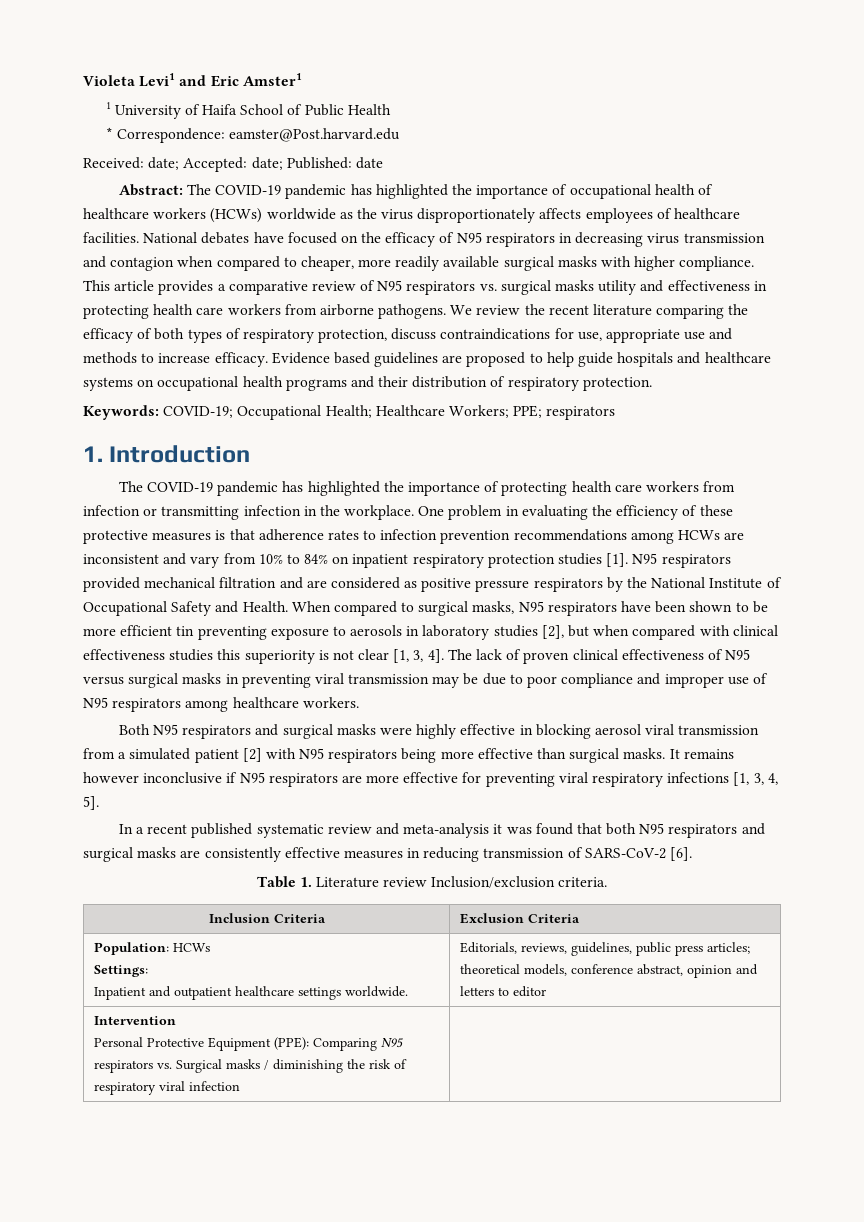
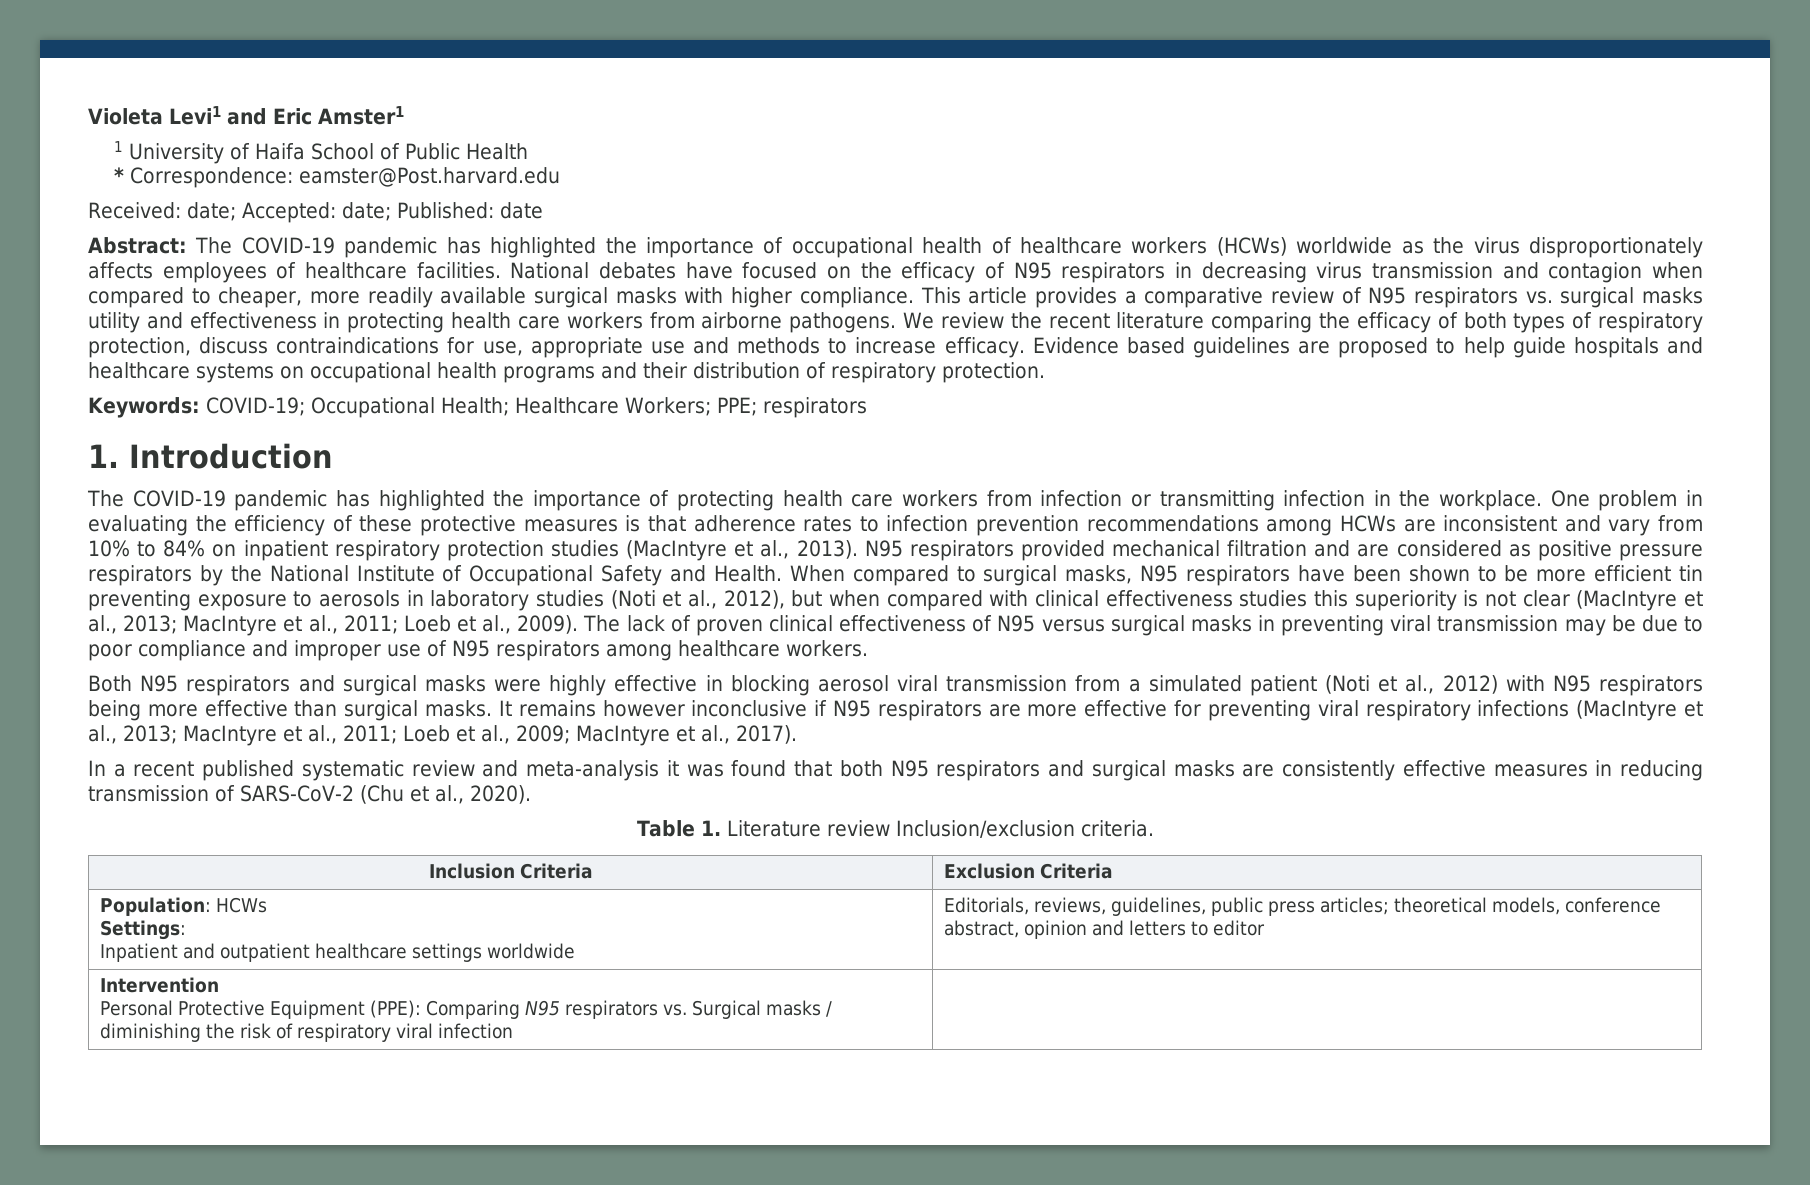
[606,553,629,567] [1]. -> [626,540,858,561] (MacIntyre et al., 2013).
[541,625,564,639] [2], -> [610,590,785,609] (Noti et al., 2012),
[393,649,444,663] [1, 3, 4]. -> [1576,590,1704,611] [88,615,579,636] (MacIntyre et al., 2013; MacIntyre et al., 2011; Loeb et al., 2009).
[242,748,262,762] [2] -> [1325,675,1498,694] (Noti et al., 2012)
[733,772,778,786] [83,796,99,810] [1, 3, 4, 5]. -> [1576,700,1703,721] [88,725,797,746] (MacIntyre et al., 2013; MacIntyre et al., 2011; Loeb et al., 2009; MacIntyre et al., 2017).
[670,847,693,861] [6]. -> [359,785,531,804] (Chu et al., 2020).
[345,986,409,997] worldwide. -> [486,943,575,959] worldwide

